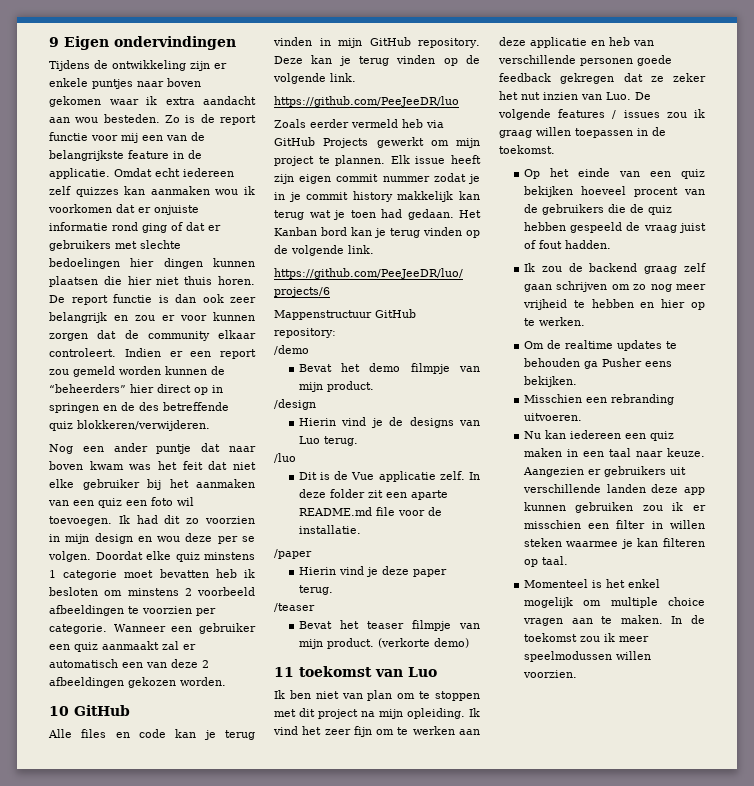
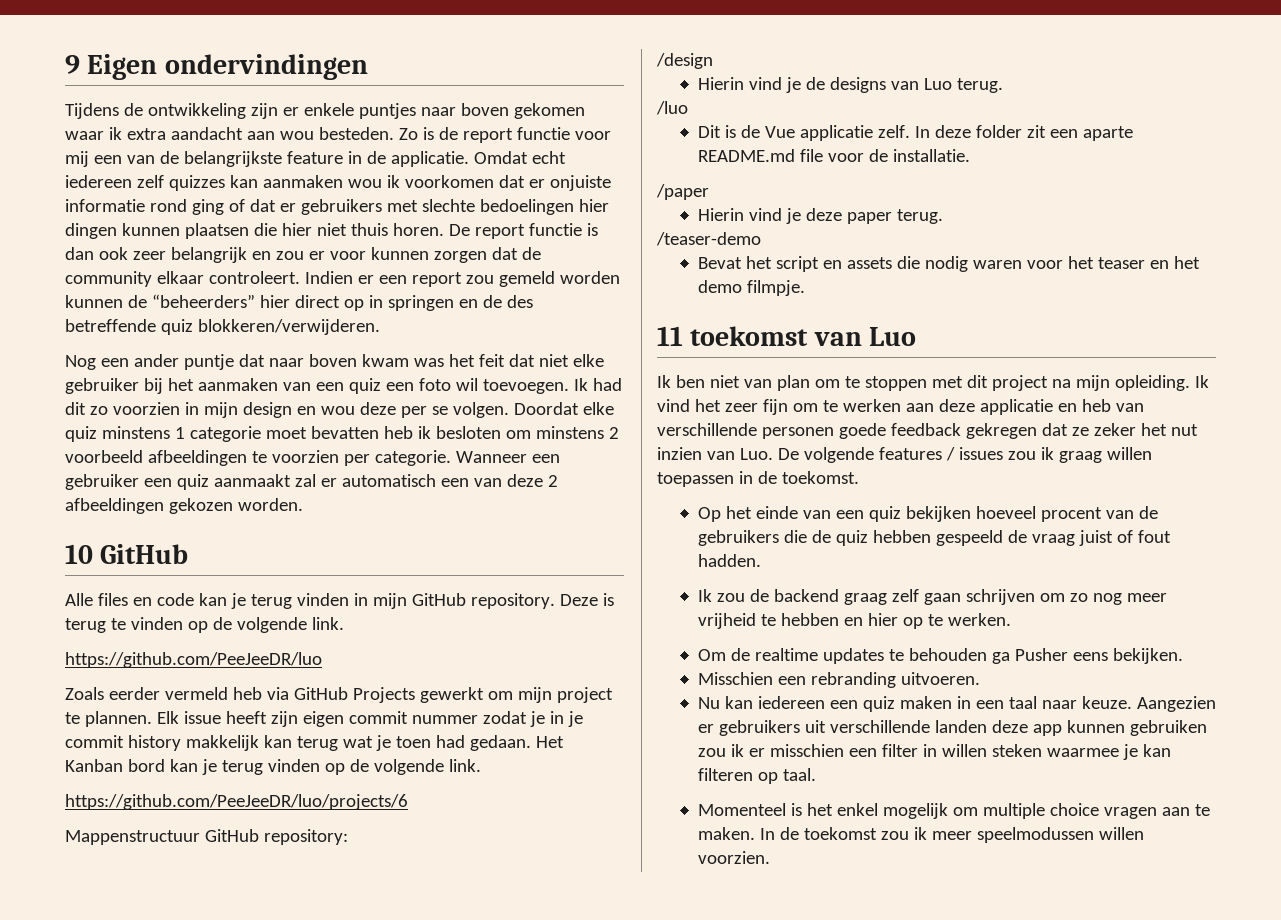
[311,55,389,66] kan je terug -> [602,593,614,606] [65,618,126,633] is terug te
[274,345,309,355] [298,363,480,374] [298,381,374,392] // /demo // Bevat het demo filmpje van mijn product. -> (348, 837) none
[274,603,315,612] [298,620,480,631] [298,638,469,649] /teaser // Bevat het teaser filmpje van mijn product. (verkorte demo) -> [656,232,761,246] [697,256,1200,272] [697,280,805,296] /teaser-demo // Bevat het script en assets die nodig waren voor het teaser en het demo filmpje.

